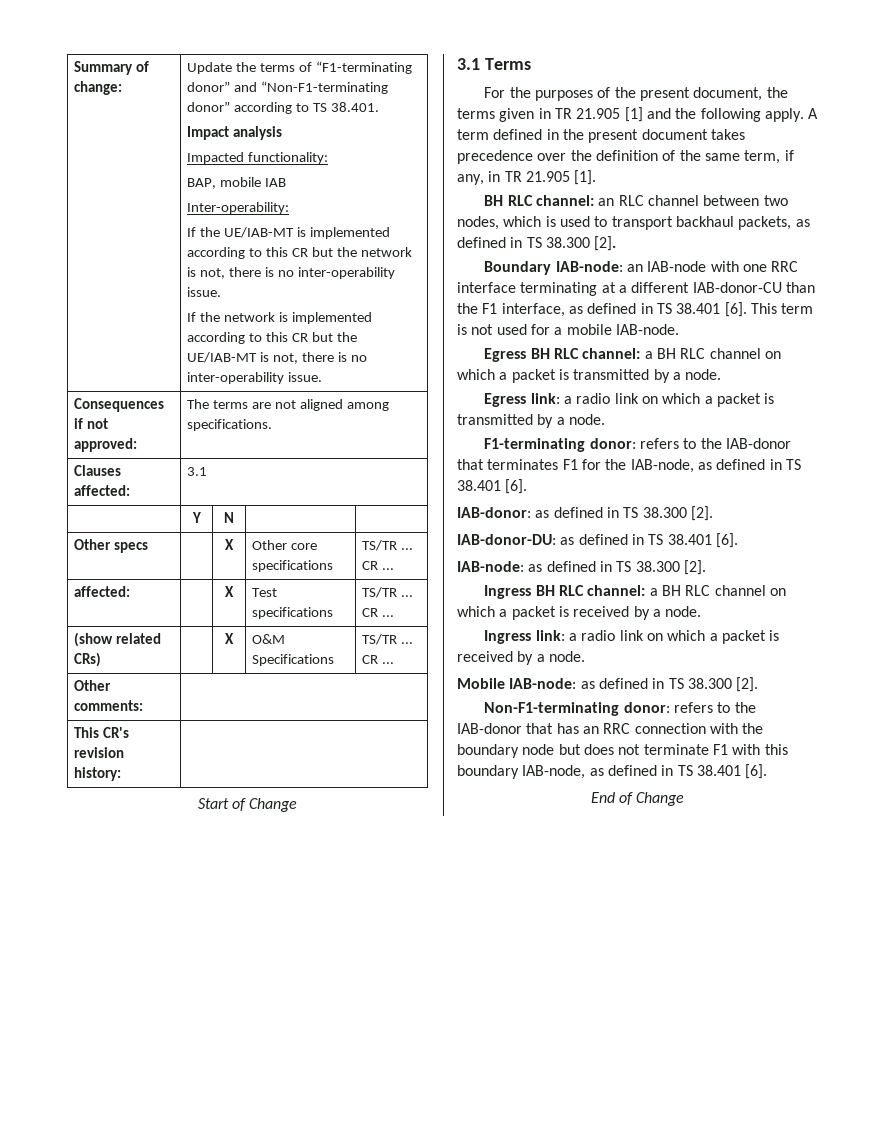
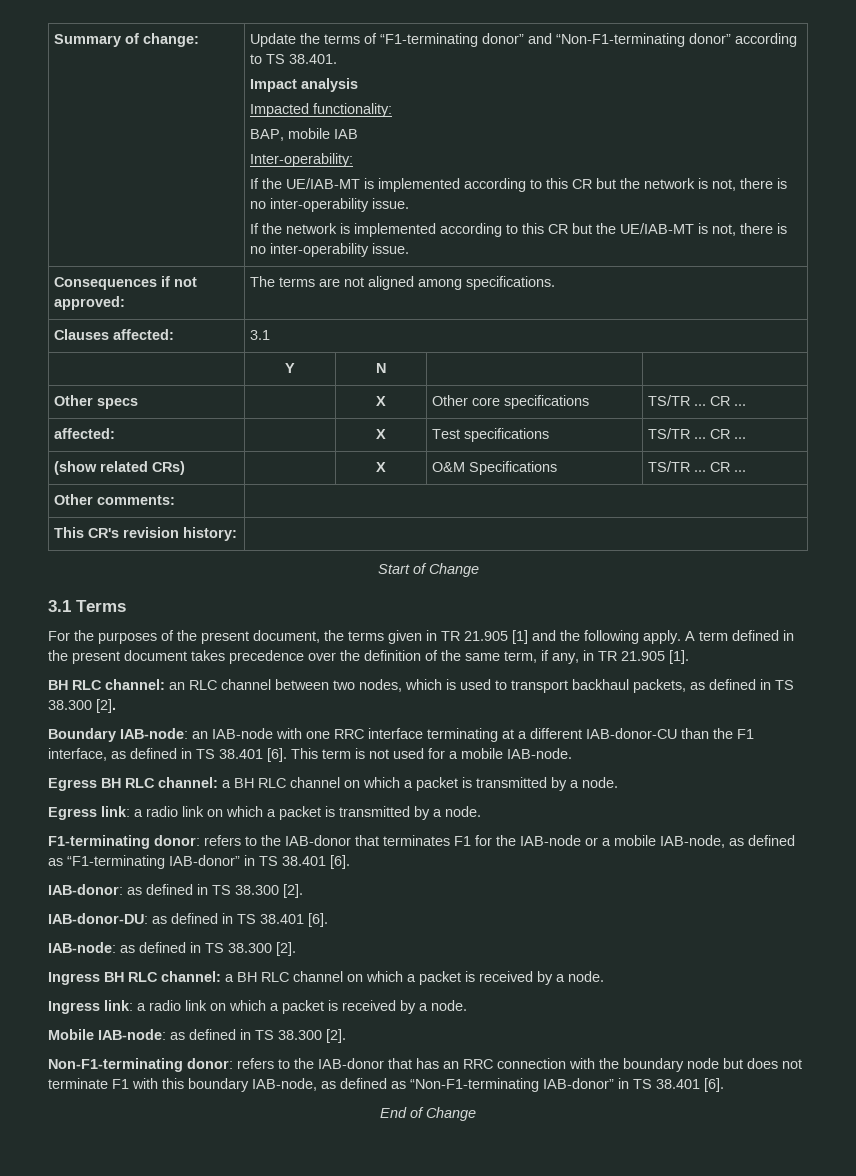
[630,459,766,473] IAB-node, as defined -> [520,835,795,848] [48,855,240,869] IAB-node or a mobile IAB-node, as defined as “F1-terminating IAB-donor”
(657, 770) none -> [391,1078,614,1092] as “Non-F1-terminating IAB-donor”

